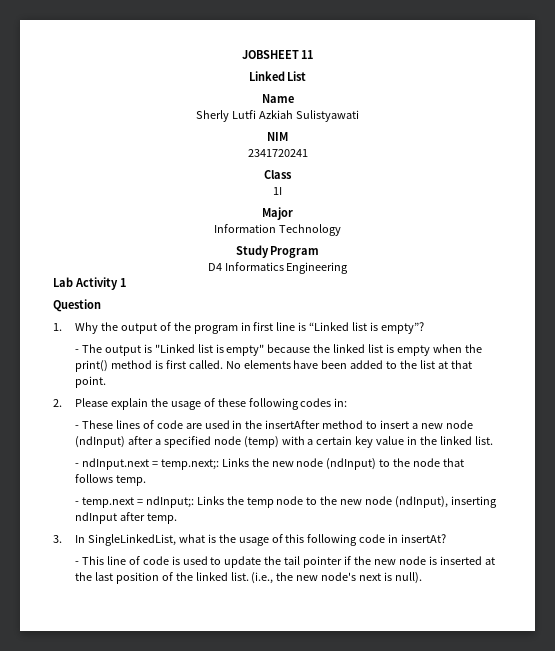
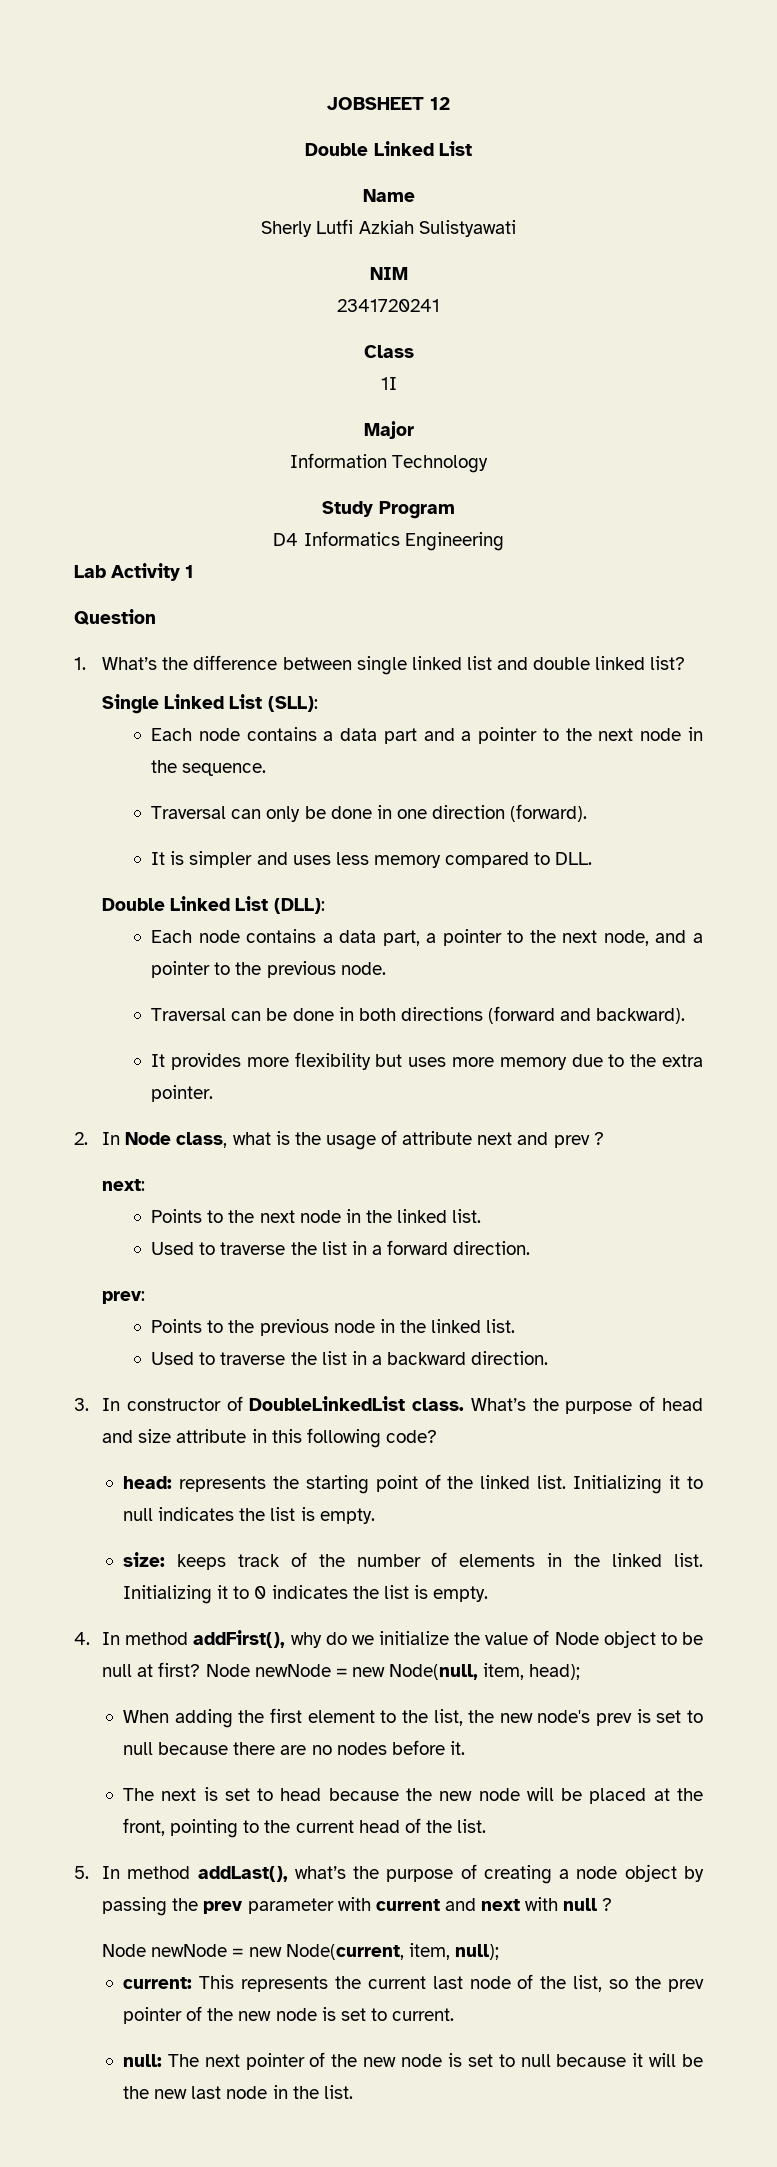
[301,50,314,59] 11 // -> [429,97,450,110] [305,143,369,156] 12 // Double
[74,322,425,334] [74,344,483,356] [74,360,473,372] [74,376,106,388] [53,398,348,410] [74,420,474,429] [74,436,494,448] [74,458,465,470] [74,474,146,486] [74,496,498,508] [74,512,177,524] [53,534,447,546] [74,556,496,568] [74,572,423,584] Why the output of the program in first line is “Linked list is empty”? // - The output is "Linked list is empty" because the linked list is empty when the print() method is first called. No elements have been added to the list at that point. // 2. Please explain the usage of these following codes in: // - These lines of code are used in the insertAfter method to insert a new node (ndInput) after a specified node (temp) with a certain key value in the linked list. // - ndInput.next = temp.next;: Links the new node (ndInput) to the node that follows temp. // - temp.next = ndInput;: Links the temp node to the new node (ndInput), inserting ndInput after temp. // 3. In SingleLinkedList, what is the usage of this following code in insertAt? // - This line of code is used to update the tail pointer if the new node is inserted at the last position of the linked list. (i.e., the new node's next is null). -> [102,655,686,675] [102,694,318,714] [151,727,703,744] [151,760,267,776] [151,804,588,822] [151,851,593,868] [102,896,325,914] [151,929,703,946] [151,961,386,978] [151,1006,686,1024] [151,1052,703,1070] [151,1085,214,1102] [74,1130,604,1150] [102,1179,146,1191] [151,1209,482,1223] [151,1240,531,1255] [102,1291,146,1304] [151,1319,516,1336] [151,1351,549,1365] [74,1396,703,1414] [102,1428,437,1448] [123,1474,703,1494] [123,1507,375,1524] [123,1552,703,1570] [123,1585,489,1604] [74,1630,703,1648] [102,1662,581,1680] [123,1708,703,1728] [123,1740,465,1755] [123,1787,703,1804] [123,1818,487,1838] [74,1864,704,1884] [102,1897,613,1916] [102,1943,499,1960] [123,1974,704,1992] [123,2006,455,2024] [123,2052,703,2070] [123,2085,353,2099] What’s the difference between single linked list and double linked list? // Single Linked List (SLL): // Each node contains a data part and a pointer to the next node in the sequence. // Traversal can only be done in one direction (forward). // It is simpler and uses less memory compared to DLL. // Double Linked List (DLL): // Each node contains a data part, a pointer to the next node, and a pointer to the previous node. // Traversal can be done in both directions (forward and backward). // It provides more flexibility but uses more memory due to the extra pointer. // 2. In Node class, what is the usage of attribute next and prev ? // next: // Points to the next node in the linked list. // Used to traverse the list in a forward direction. // prev: // Points to the previous node in the linked list. // Used to traverse the list in a backward direction. // 3. In constructor of DoubleLinkedList class. What’s the purpose of head and size attribute in this following code? // head: represents the starting point of the linked list. Initializing it to null indicates the list is empty. // size: keeps track of the number of elements in the linked list. Initializing it to 0 indicates the list is empty. // 4. In method addFirst(), why do we initialize the value of Node object to be null at first? Node newNode = new Node(null, item, head); // When adding the first element to the list, the new node's prev is set to null because there are no nodes before it. // The next is set to head because the new node will be placed at the front, pointing to the current head of the list. // 5. In method addLast(), what’s the purpose of creating a node object by passing the prev parameter with current and next with null ? // Node newNode = new Node(current, item, null); // current: This represents the current last node of the list, so the prev pointer of the new node is set to current. // null: The next pointer of the new node is set to null because it will be the new last node in the list.

